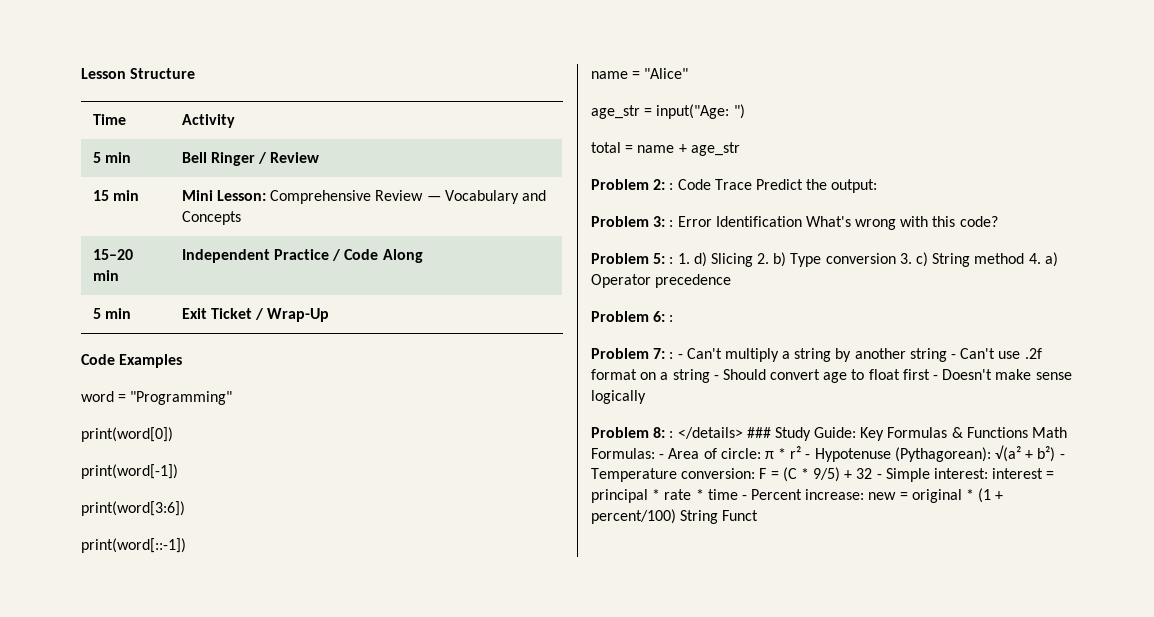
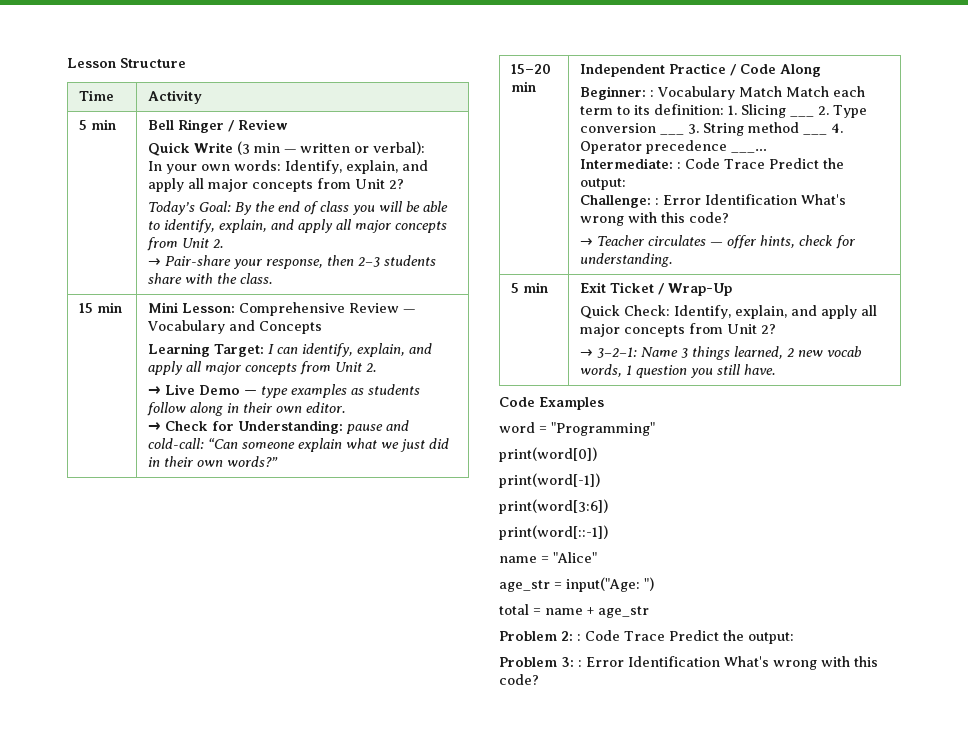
(320, 157) none -> [147,141,425,156] [147,160,428,174] [147,178,404,192] [147,201,449,215] [147,219,447,233] [146,237,223,251] [147,255,436,269] [147,273,272,284] // Quick Write (3 min — written or verbal): // In your own words: Identify, explain, and apply all major concepts from Unit 2? // Today’s Goal: By the end of class you will be able to identify, explain, and apply all major concepts from Unit 2. // → Pair-share your response, then 2–3 students share with the class.
(241, 218) none -> [147,343,433,357] [147,361,376,375] [147,384,420,398] [146,402,345,416] [147,420,409,434] [147,438,449,452] [147,456,278,467] // Learning Target: I can identify, explain, and apply all major concepts from Unit 2. // → Live Demo — type examples as students follow along in their own editor. // → Check for Understanding: pause and cold-call: “Can someone explain what we just did in their own words?”
(423, 256) none -> [579,86,865,100] [579,104,814,118] [817,105,867,118] [579,123,656,133] [659,122,799,136] [802,133,827,135] [830,123,843,133] [579,140,767,154] [579,158,844,169] [579,178,626,190] [579,194,846,208] [579,212,729,226] [579,235,857,249] [579,253,672,267] // Beginner: : Vocabulary Match Match each term to its definition: 1. Slicing ___ 2. Type conversion ___ 3. String method ___ 4. Operator precedence ___… // Intermediate: : Code Trace Predict the output: // Challenge: : Error Identification What's wrong with this code? // → Teacher circulates — offer hints, check for understanding.
(330, 315) none -> [579,305,877,319] [579,323,776,337] [579,346,862,360] [579,364,775,378] // Quick Check: Identify, explain, and apply all major concepts from Unit 2? // → 3–2–1: Name 3 things learned, 2 new vocab words, 1 question you still have.
[591,252,1058,267] [591,274,732,288] [591,311,674,322] [591,348,1042,362] [591,369,1072,383] [591,390,646,404] [591,427,1068,441] [591,445,1065,462] [591,467,1055,482] [591,488,1004,503] [591,509,759,524] // Problem 5: : 1. d) Slicing 2. b) Type conversion 3. c) String method 4. a) Operator precedence // Problem 6: : // Problem 7: : - Can't multiply a string by another string - Can't use .2f format on a string - Should convert age to float first - Doesn't make sense logically // Problem 8: : </details> ### Study Guide: Key Formulas & Functions Math Formulas: - Area of circle: π * r² - Hypotenuse (Pythagorean): √(a² + b²) - Temperature conversion: F = (C * 9/5) + 32 - Simple interest: interest = principal * rate * time - Percent increase: new = original * (1 + percent/100) String Funct -> (539, 679) none

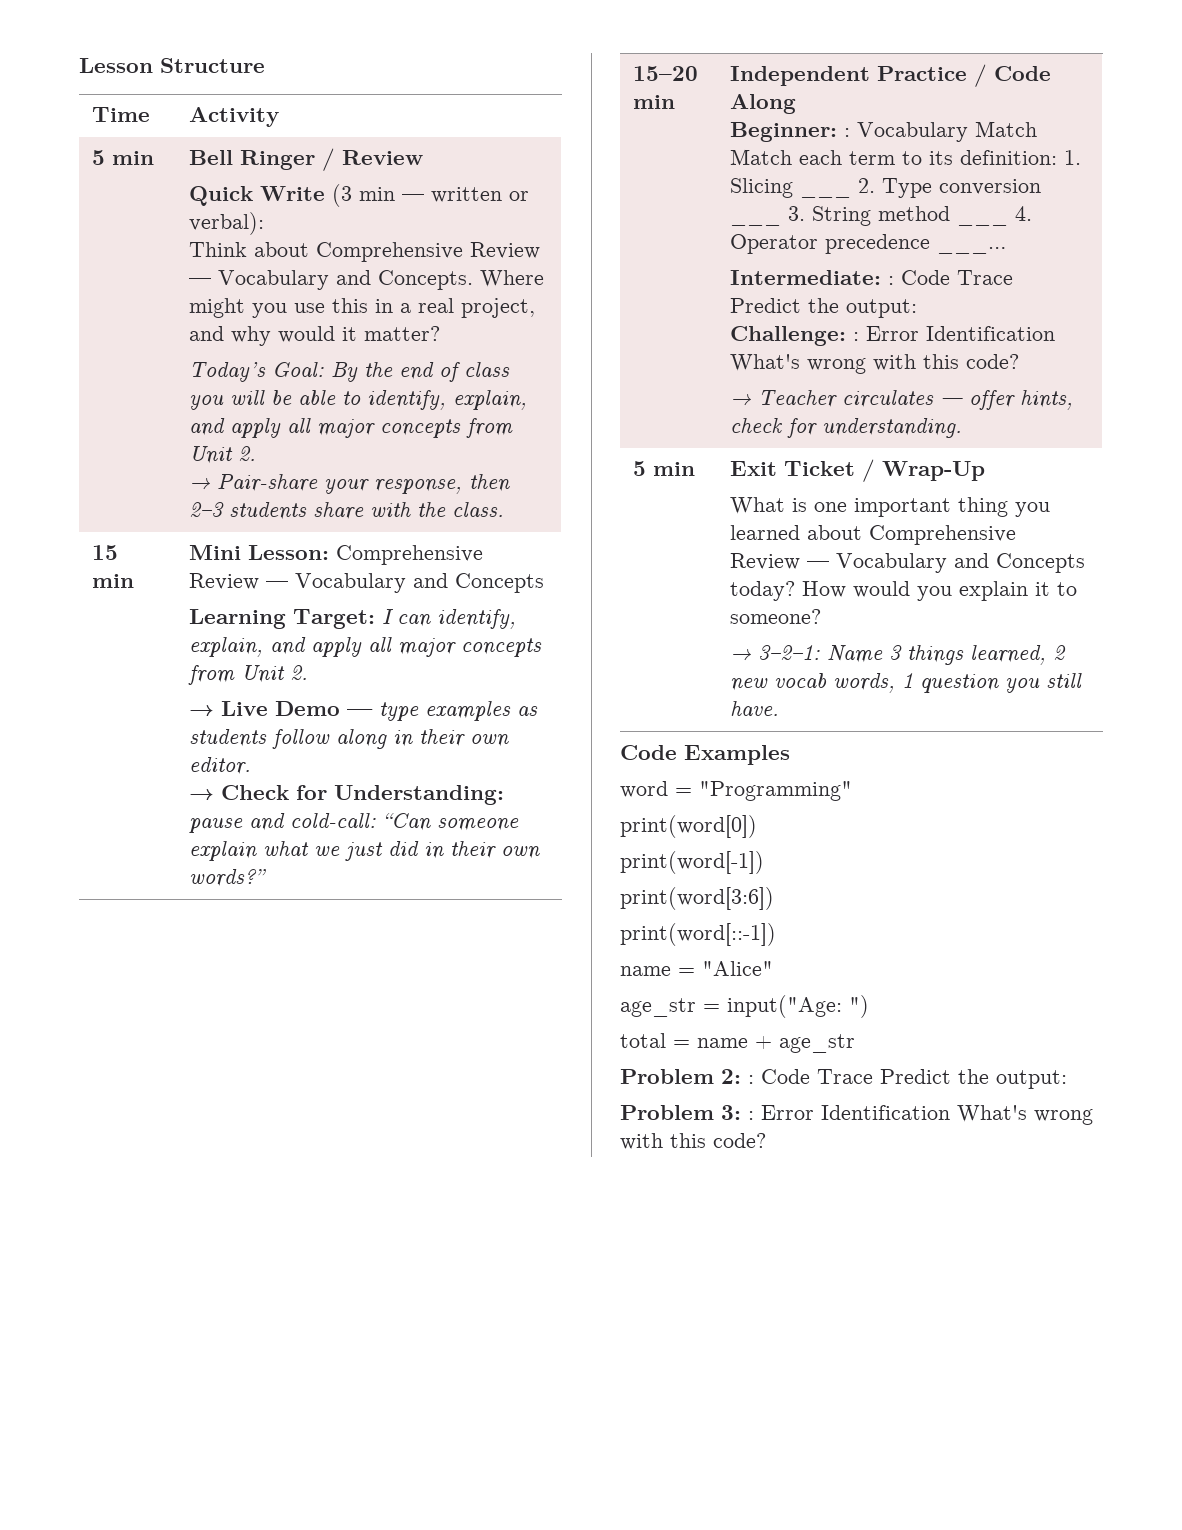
[147,160,428,174] [147,178,404,192] In your own words: Identify, explain, and apply all major concepts from Unit 2? -> [189,242,541,262] [189,270,545,290] [189,298,536,318] [189,326,441,346] Think about Comprehensive Review — Vocabulary and Concepts. Where might you use this in a real project, and why would it matter?
[579,305,877,319] [579,323,776,337] Quick Check: Identify, explain, and apply all major concepts from Unit 2? -> [730,497,1051,517] [730,525,1017,545] [730,553,1086,573] [730,581,1078,601] [730,609,822,624] What is one important thing you learned about Comprehensive Review — Vocabulary and Concepts today? How would you explain it to someone?

